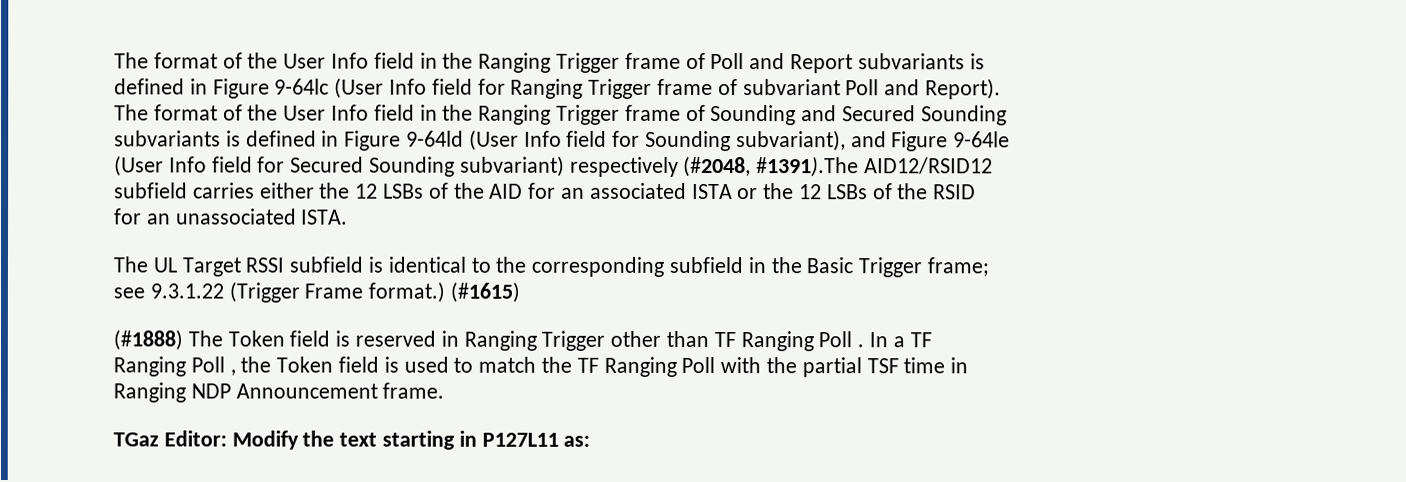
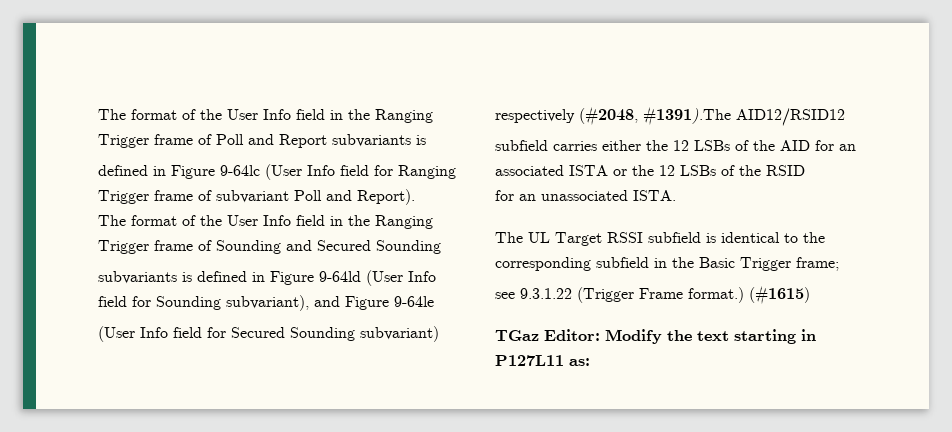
[113,329,932,352] [113,356,969,378] [113,382,445,403] // (#1888) The Token field is reserved in Ranging Trigger other than TF Ranging Poll . In a TF // Ranging Poll , the Token field is used to match the TF Ranging Poll with the partial TSF time in // Ranging NDP Announcement frame. -> (810, 295) none

